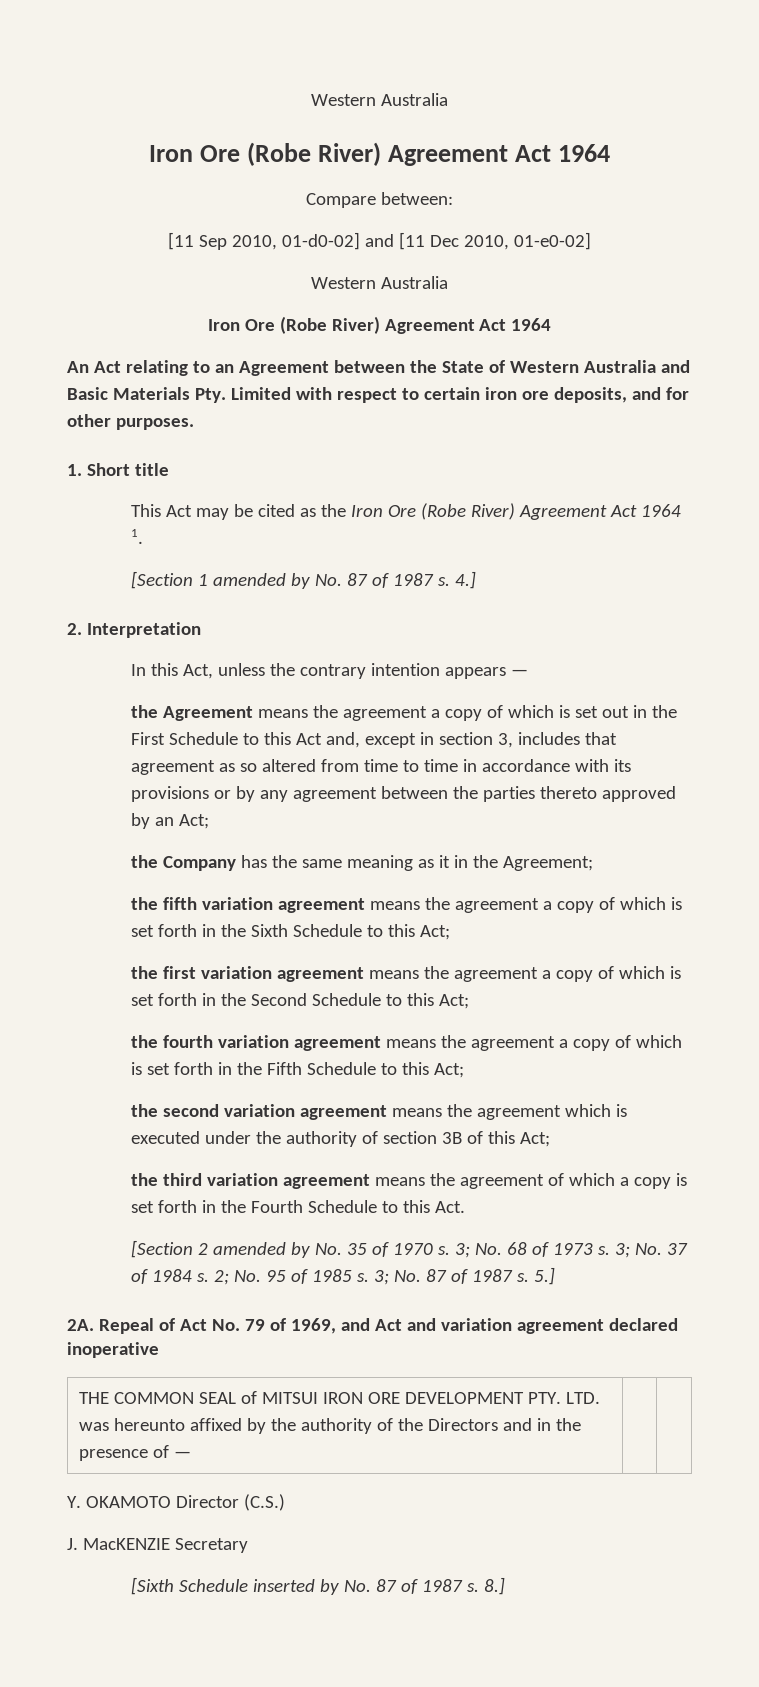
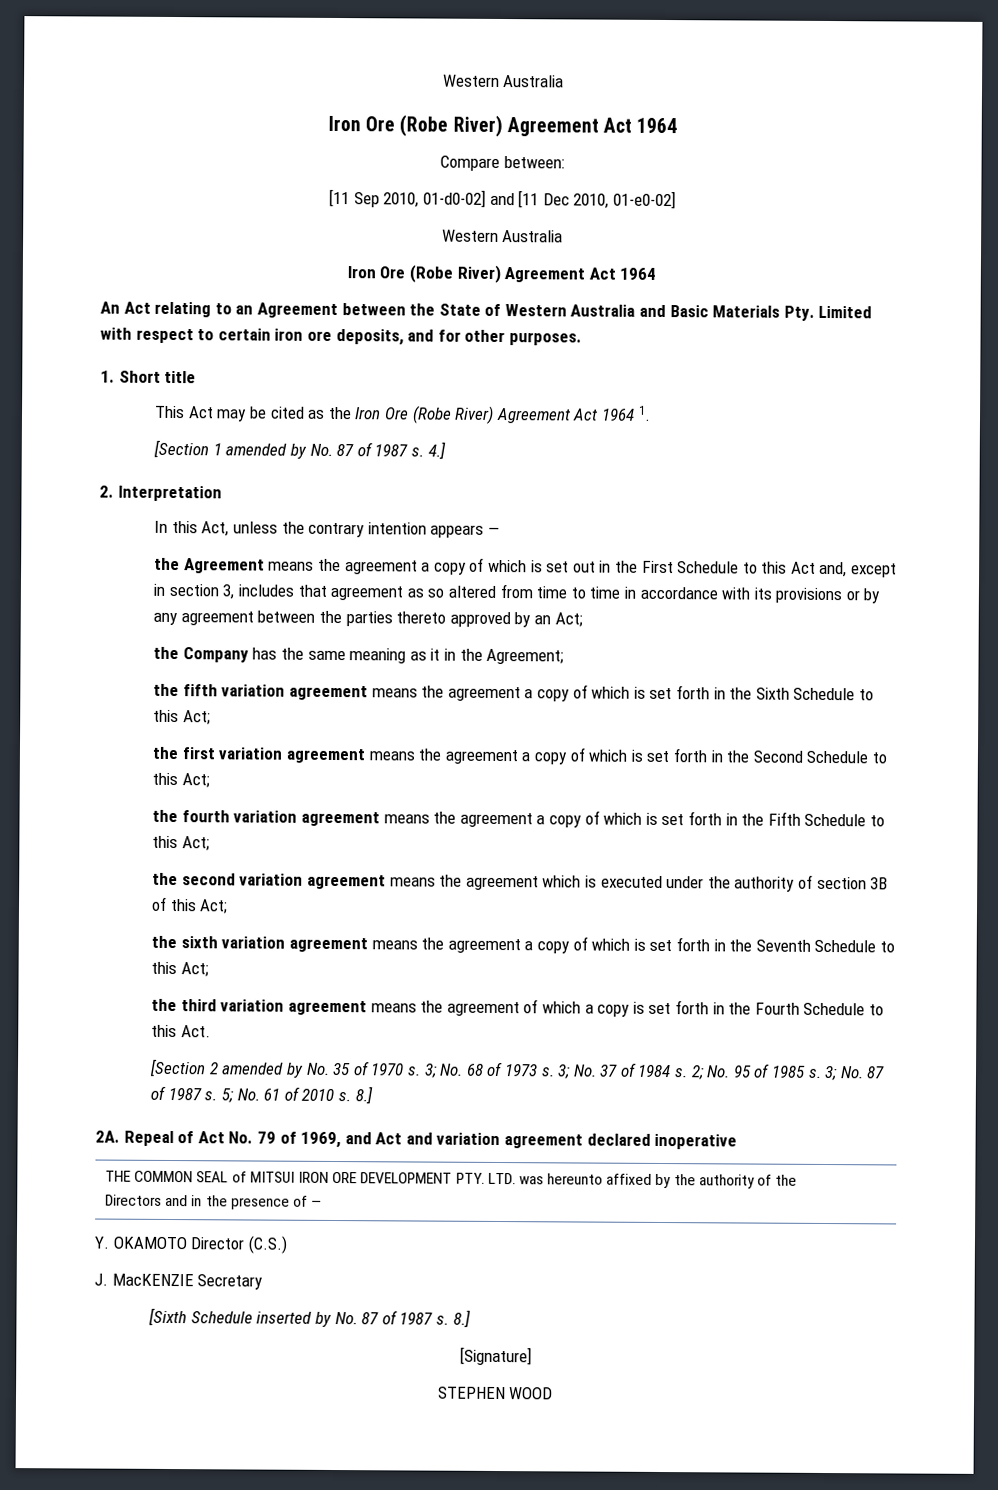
(551, 1139) none -> [151,935,895,954] [151,961,209,977] // the sixth variation agreement means the agreement a copy of which is set forth in the Seventh Schedule to this Act;
[534,1267,556,1285] 5.] -> [221,1086,373,1105] 5; No. 61 of 2010 s. 8.]
(506, 1586) none -> [459,1346,532,1366] [437,1386,554,1400] // [Signature] // STEPHEN WOOD

